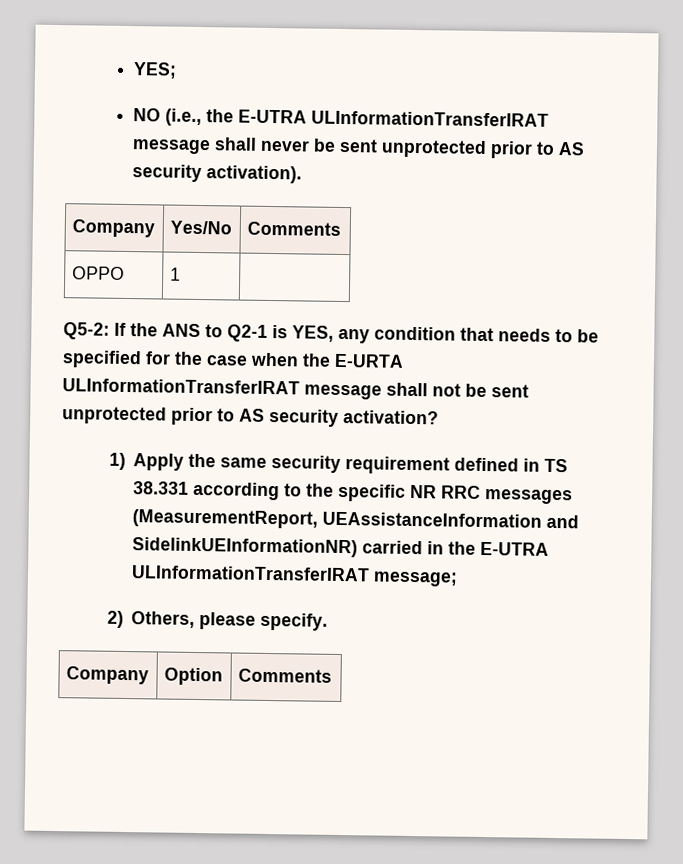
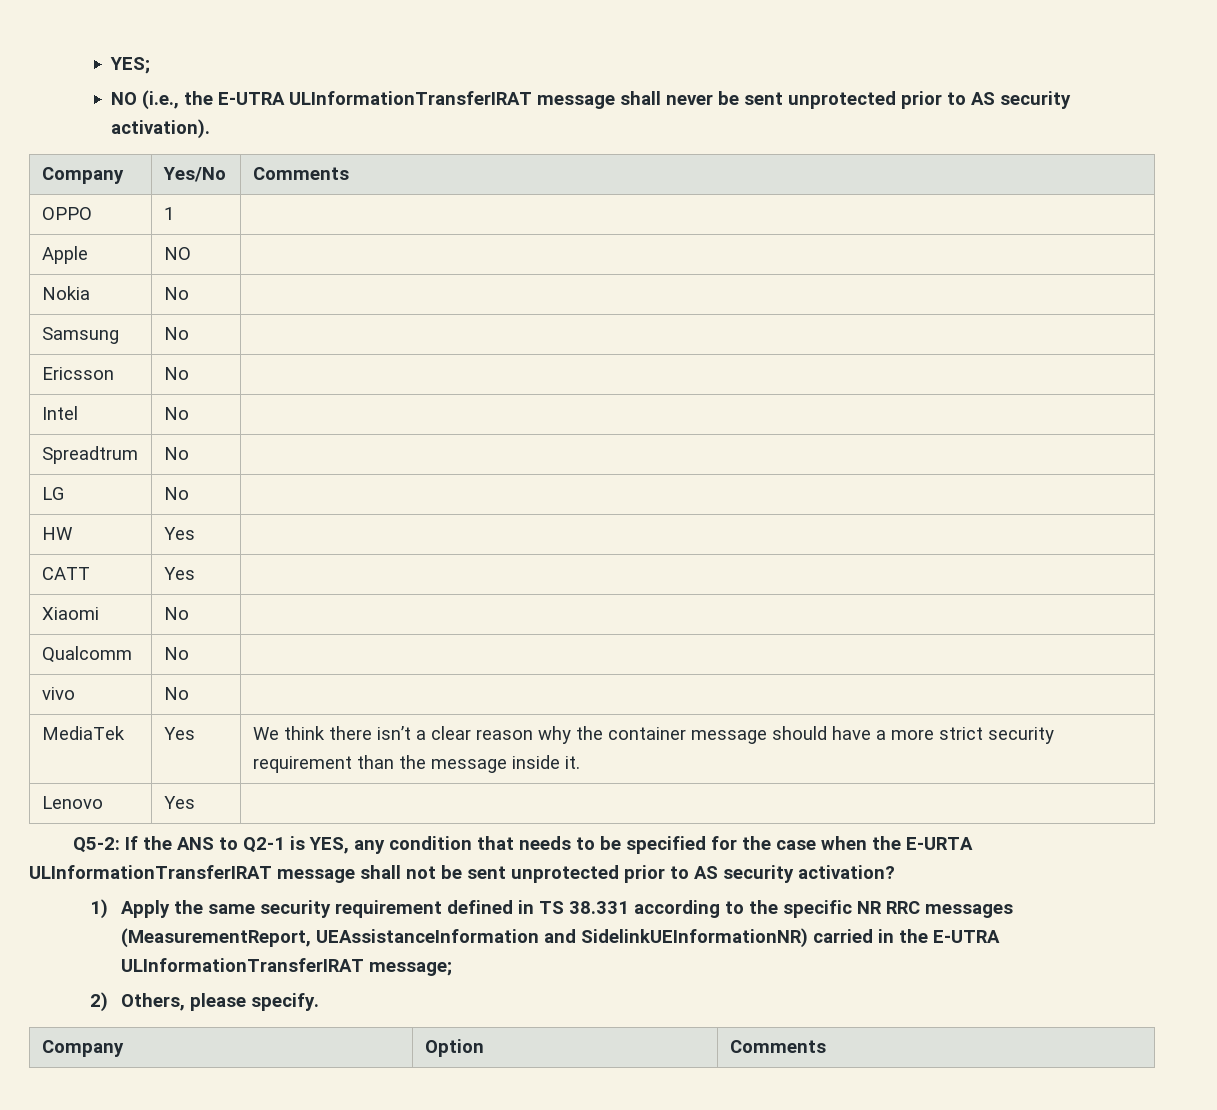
(181, 274) none -> [41,246,88,264] [163,247,191,260] [41,286,90,300] [163,287,189,300] [41,327,119,344] [163,327,189,340] [41,367,114,380] [163,367,189,380] [41,406,78,420] [163,407,189,420] [41,446,138,464] [163,447,189,460] [41,487,64,500] [163,487,189,500] [41,527,73,540] [163,527,195,540] [41,567,90,580] [163,567,195,580] [41,607,99,620] [163,607,189,620] [41,646,132,663] [163,647,189,660] [41,687,75,700] [163,687,189,700] [41,726,125,740] [163,727,195,740] [252,726,1054,744] [252,755,580,773] [41,796,103,809] [163,796,195,809] // Apple | NO | // Nokia | No | // Samsung | No | // Ericsson | No | // Intel | No | // Spreadtrum | No | // LG | No | // HW | Yes | // CATT | Yes | // Xiaomi | No | // Qualcomm | No | // vivo | No | // MediaTek | Yes | We think there isn’t a clear reason why the container message should have a more strict security requirement than the message inside it. // Lenovo | Yes |

